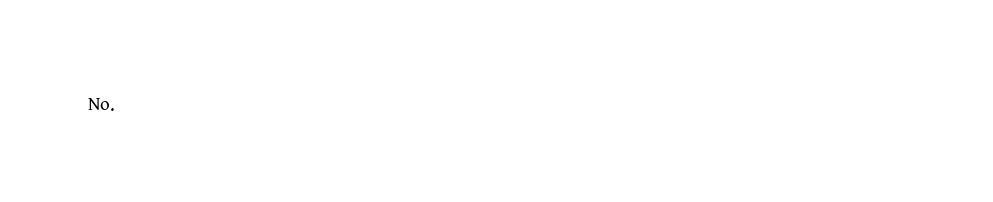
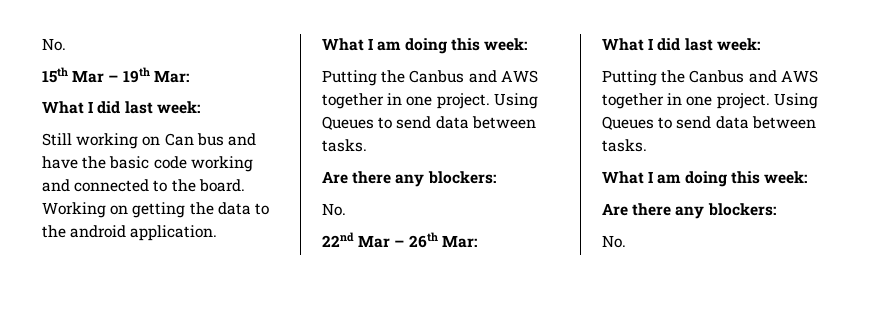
[88,98,115,111] No. -> [42,38,66,51] [42,67,189,83] [42,101,200,114] [42,133,256,149] [42,156,253,172] [42,179,245,192] [42,202,269,218] [42,225,218,241] [322,38,527,54] [322,70,538,86] [322,93,538,109] [322,116,536,130] [322,139,367,152] [322,171,496,187] [322,203,346,216] [322,232,477,248] [602,38,760,51] [602,70,818,86] [602,93,818,109] [602,116,816,130] [602,139,647,152] [602,171,807,187] [602,203,776,219] [602,235,626,248] No. // 15th Mar – 19th Mar: // What I did last week: // Still working on Can bus and have the basic code working and connected to the board. Working on getting the data to the android application. // What I am doing this week: // Putting the Canbus and AWS together in one project. Using Queues to send data between tasks. // Are there any blockers: // No. // 22nd Mar – 26th Mar: // What I did last week: // Putting the Canbus and AWS together in one project. Using Queues to send data between tasks. // What I am doing this week: // Are there any blockers: // No.

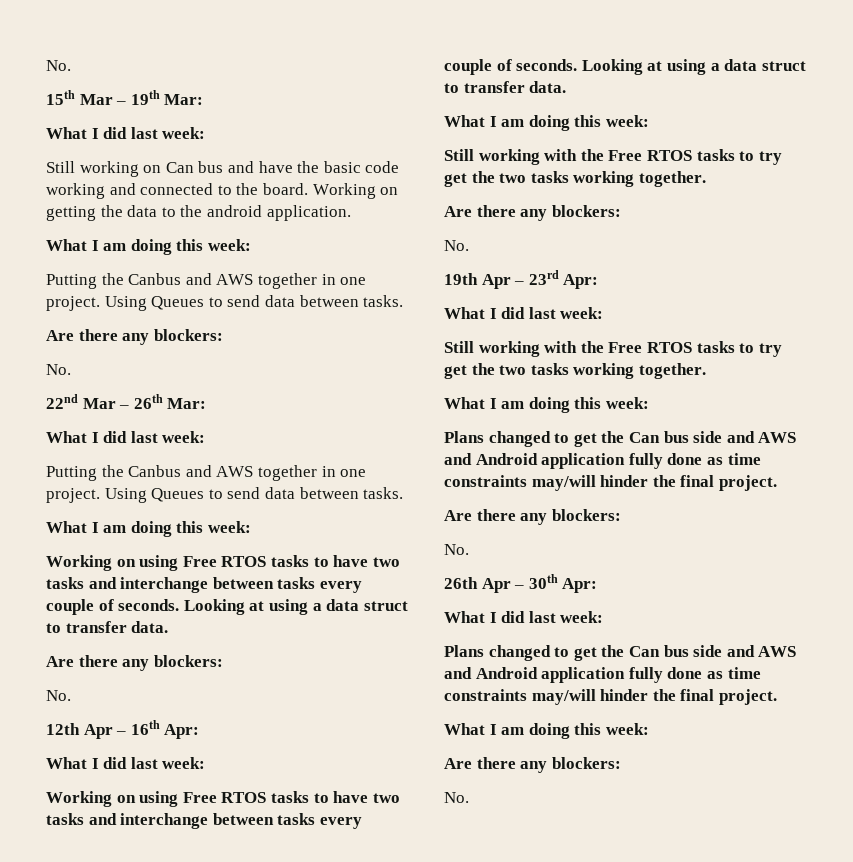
[602,203,776,219] [602,235,626,248] // Are there any blockers: // No. -> [46,555,400,571] [46,577,362,593] [46,599,408,615] [46,621,169,633] [46,655,223,671] [46,690,71,701] [46,720,200,739] [46,757,206,769] [46,791,400,807] [46,813,362,829] [444,59,806,75] [444,81,567,93] [444,115,649,131] [444,149,782,165] [444,171,706,187] [444,205,621,221] [444,240,469,251] [444,270,599,289] [444,307,604,319] [444,341,782,357] [444,363,706,379] [444,397,649,413] [444,431,797,447] [444,453,761,469] [444,475,777,491] [444,509,621,525] [444,544,469,555] [444,574,598,593] [444,611,604,623] [444,645,797,661] [444,667,761,683] [444,689,777,705] [444,723,649,739] [444,757,621,773] [444,792,469,803] // Working on using Free RTOS tasks to have two tasks and interchange between tasks every couple of seconds. Looking at using a data struct to transfer data. // Are there any blockers: // No. // 12th Apr – 16th Apr: // What I did last week: // Working on using Free RTOS tasks to have two tasks and interchange between tasks every couple of seconds. Looking at using a data struct to transfer data. // What I am doing this week: // Still working with the Free RTOS tasks to try get the two tasks working together. // Are there any blockers: // No. // 19th Apr – 23rd Apr: // What I did last week: // Still working with the Free RTOS tasks to try get the two tasks working together. // What I am doing this week: // Plans changed to get the Can bus side and AWS and Android application fully done as time constraints may/will hinder the final project. // Are there any blockers: // No. // 26th Apr – 30th Apr: // What I did last week: // Plans changed to get the Can bus side and AWS and Android application fully done as time constraints may/will hinder the final project. // What I am doing this week: // Are there any blockers: // No.

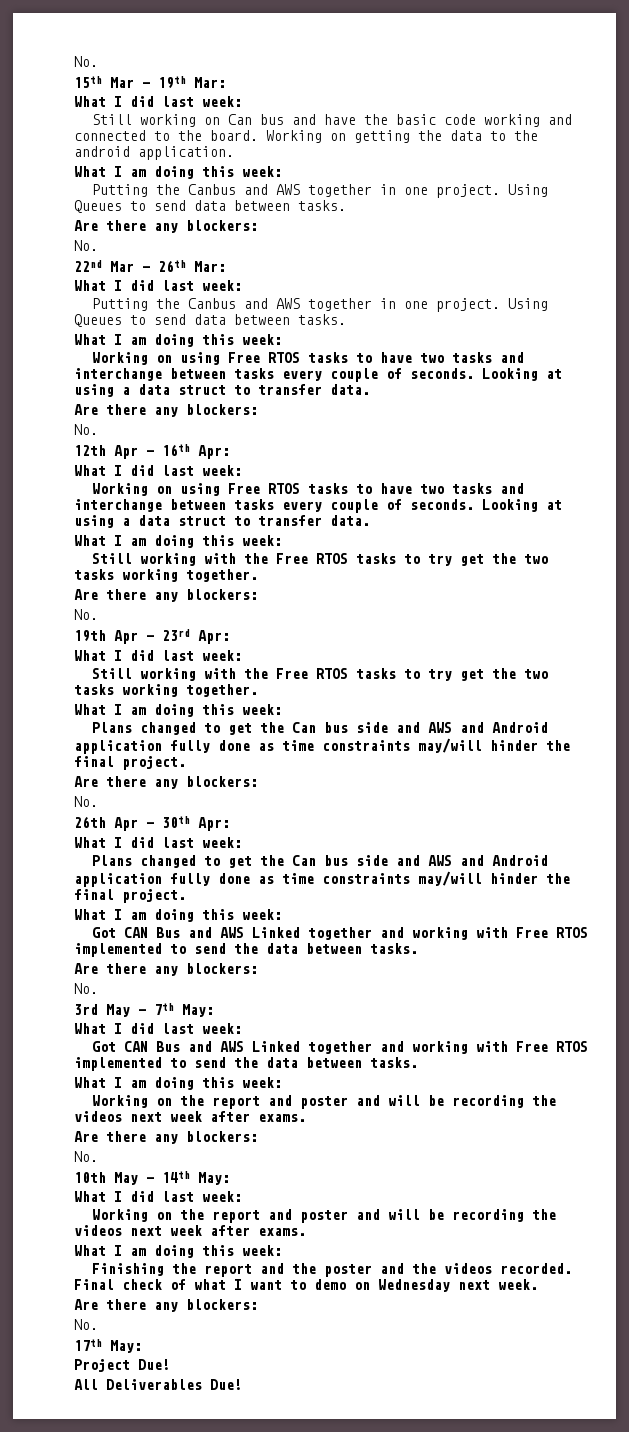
[444,757,621,773] [444,792,469,803] // Are there any blockers: // No. -> [92,927,589,940] [74,943,418,957] [74,963,258,976] [74,983,98,994] [74,1003,214,1017] [74,1023,242,1034] [92,1041,589,1054] [74,1057,418,1071] [74,1077,282,1090] [92,1095,557,1109] [74,1111,306,1122] [74,1131,258,1144] [74,1151,98,1162] [74,1171,230,1185] [74,1191,242,1202] [92,1209,557,1223] [74,1225,306,1236] [74,1245,282,1258] [92,1263,573,1277] [74,1279,538,1292] [74,1299,258,1312] [74,1319,98,1330] [74,1339,142,1353] [74,1359,170,1372] [74,1379,242,1390] // Got CAN Bus and AWS Linked together and working with Free RTOS implemented to send the data between tasks. // Are there any blockers: // No. // 3rd May – 7th May: // What I did last week: // Got CAN Bus and AWS Linked together and working with Free RTOS implemented to send the data between tasks. // What I am doing this week: // Working on the report and poster and will be recording the videos next week after exams. // Are there any blockers: // No. // 10th May – 14th May: // What I did last week: // Working on the report and poster and will be recording the videos next week after exams. // What I am doing this week: // Finishing the report and the poster and the videos recorded. Final check of what I want to demo on Wednesday next week. // Are there any blockers: // No. // 17th May: // Project Due! // All Deliverables Due!

